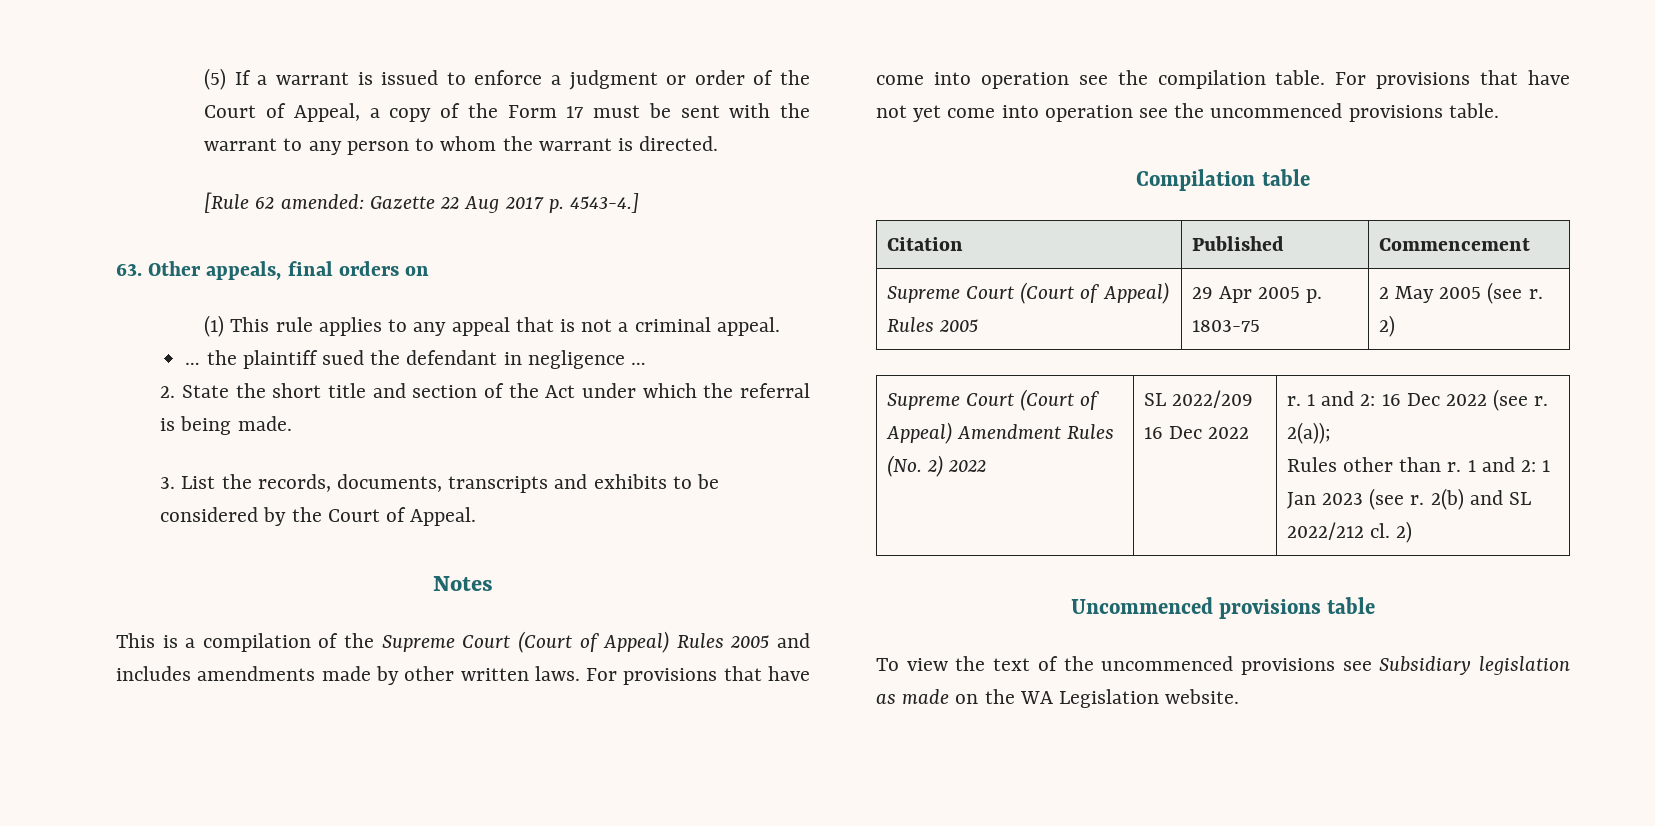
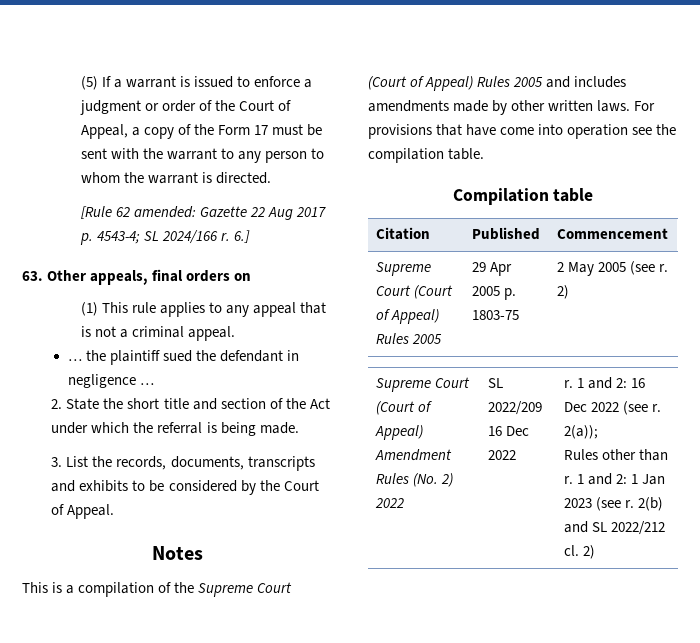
[569,193,639,213] 4543-4.] -> [96,230,250,244] 4543-4; SL 2024/166 r. 6.]
[1335,70,1570,89] [876,103,1499,122] For provisions that have not yet come into operation see the uncommenced provisions table. -> (485, 154) none
[1070,597,1376,619] [876,656,1570,675] [876,689,1240,708] // Uncommenced provisions table // To view the text of the uncommenced provisions see Subsidiary legislation as made on the WA Legislation website. -> (595, 552) none

